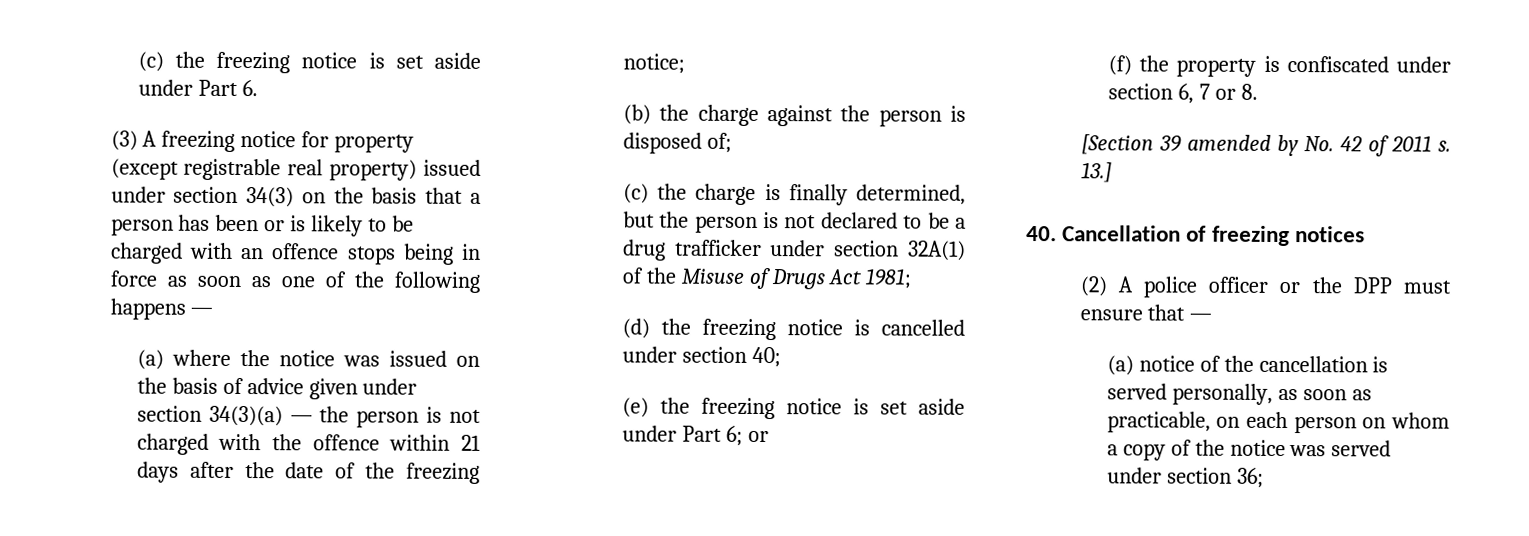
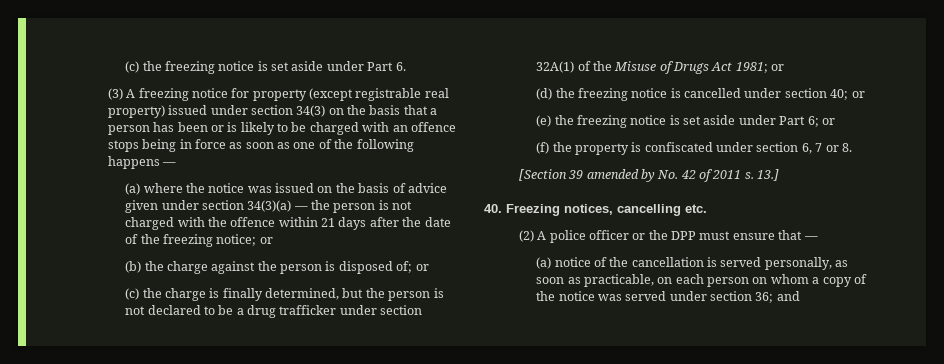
(685, 63) none -> [259,237,273,244] or
(732, 142) none -> [415,264,429,271] or
(912, 278) none -> [771,64,785,71] or
(781, 357) none -> [851,91,865,98] or
[1062,225,1365,247] Cancellation of freezing notices -> [506,204,707,216] Freezing notices, cancelling etc.
(1264, 477) none -> [776,291,800,301] and

